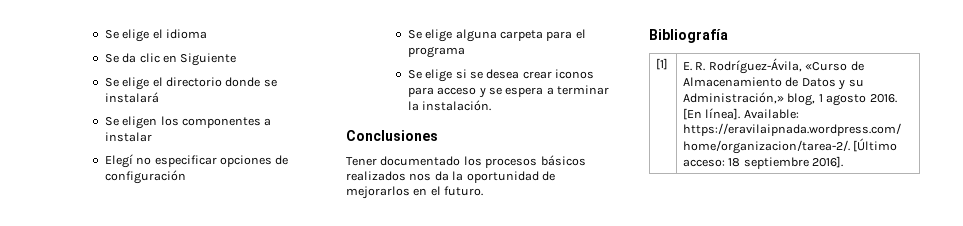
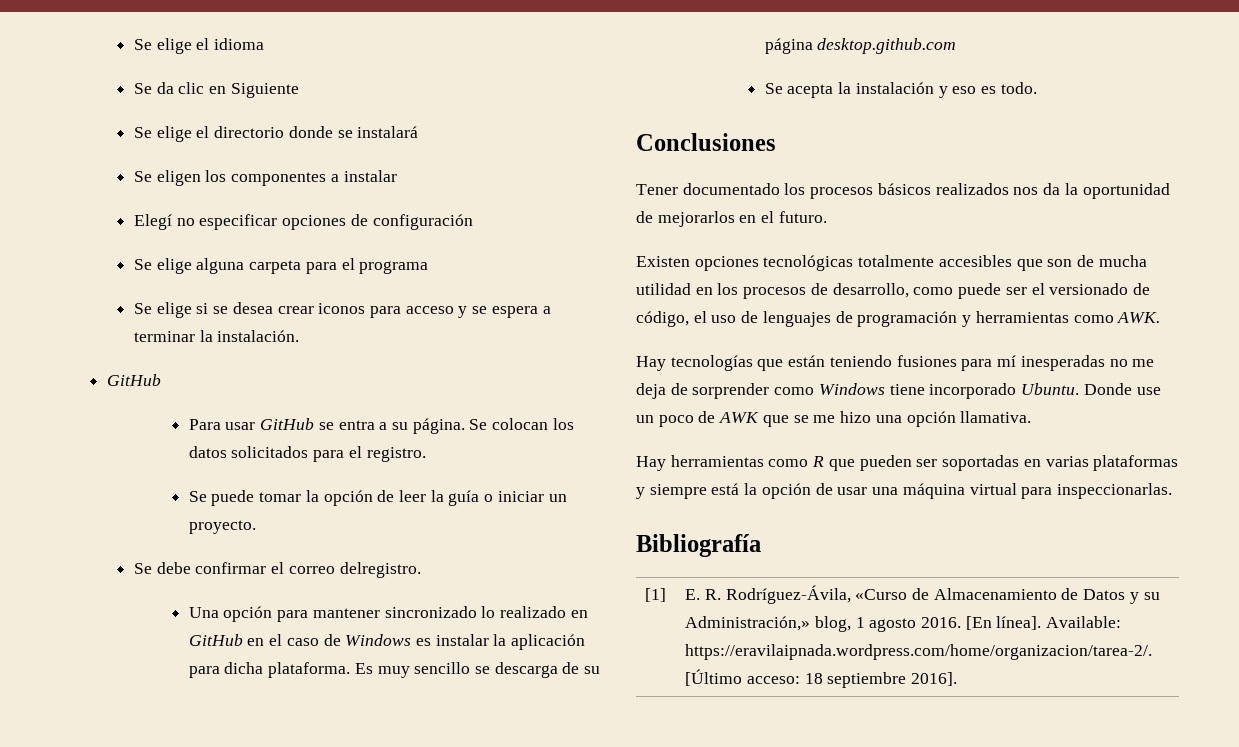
(492, 105) none -> [106,374,161,386] [188,418,574,434] [188,446,426,462] [188,490,567,506] [188,520,256,534] [133,562,421,578] [188,606,588,622] [188,634,586,650] [188,662,601,678] [764,38,957,54] [764,82,1037,98] // GitHub // Para usar GitHub se entra a su página. Se colocan los datos solicitados para el registro. // Se puede tomar la opción de leer la guía o iniciar un proyecto. // Se debe confirmar el correo delregistro. // Una opción para mantener sincronizado lo realizado en GitHub en el caso de Windows es instalar la aplicación para dicha plataforma. Es muy sencillo se descarga de su página desktop.github.com // Se acepta la instalación y eso es todo.
(484, 191) none -> [636,255,1147,271] [636,283,1150,299] [636,311,1161,327] [636,355,1155,371] [636,383,1161,399] [636,411,1032,427] [636,455,1179,471] [636,483,1172,499] // Existen opciones tecnológicas totalmente accesibles que son de mucha utilidad en los procesos de desarrollo, como puede ser el versionado de código, el uso de lenguajes de programación y herramientas como AWK. // Hay tecnologías que están teniendo fusiones para mí inesperadas no me deja de sorprender como Windows tiene incorporado Ubuntu. Donde use un poco de AWK que se me hizo una opción llamativa. // Hay herramientas como R que pueden ser soportadas en varias plataformas y siempre está la opción de usar una máquina virtual para inspeccionarlas.

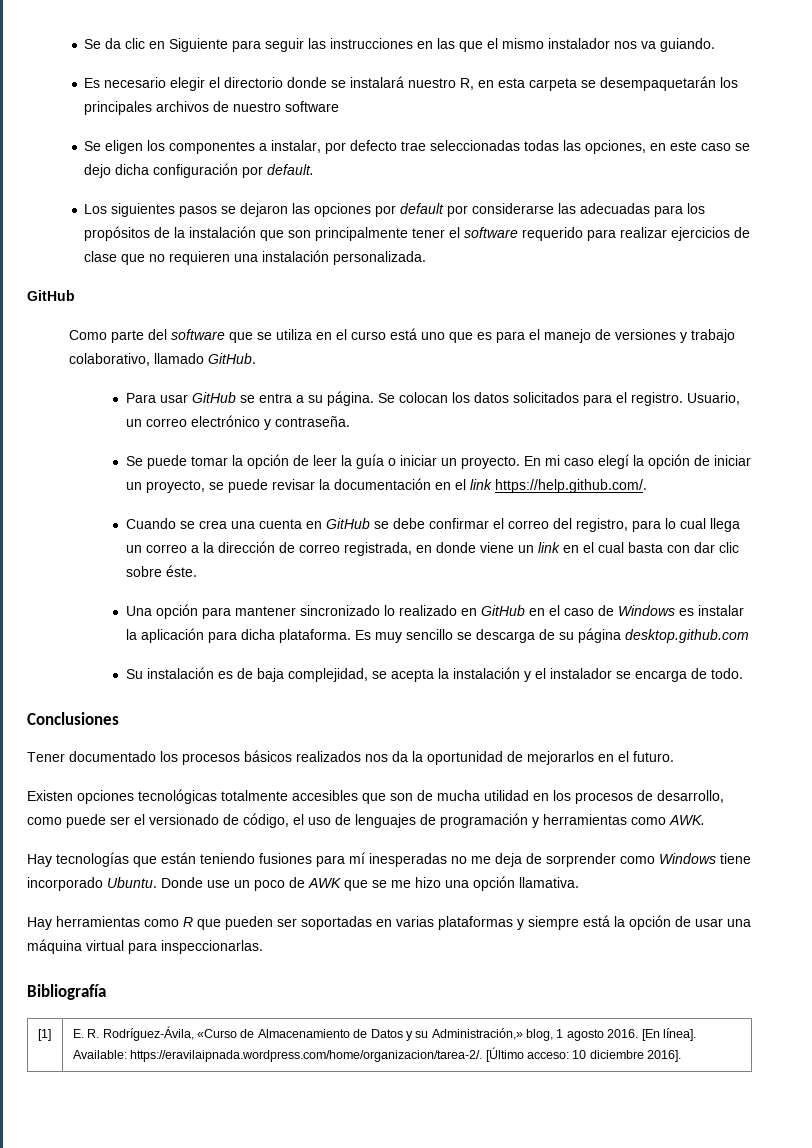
[133,38,265,54] [133,83,152,94] Se elige el idioma // Se -> [84,39,102,49] Se
[133,126,192,142] // Se elige -> [232,38,716,52] [84,77,206,91] para seguir las instrucciones en las que el mismo instalador nos va guiando. // Es necesario elegir
(419, 132) none -> [408,76,739,91] [84,101,340,115] nuestro R, en esta carpeta se desempaquetarán los principales archivos de nuestro software
[343,170,397,182] [133,214,473,230] [133,258,429,274] [133,302,551,318] [133,330,300,342] [106,374,161,386] instalar // Elegí no especificar opciones de configuración // Se elige alguna carpeta para el programa // Se elige si se desea crear iconos para acceso y se espera a terminar la instalación. // GitHub -> [271,140,751,154] [84,163,315,178] [84,203,706,217] [84,226,751,241] [84,250,427,265] [27,290,75,301] [68,328,735,343] [68,353,256,366] instalar, por defecto trae seleccionadas todas las opciones, en este caso se dejo dicha configuración por default. // Los siguientes pasos se dejaron las opciones por default por considerarse las adecuadas para los propósitos de la instalación que son principalmente tener el software requerido para realizar ejercicios de clase que no requieren una instalación personalizada. // GitHub // Como parte del software que se utiliza en el curso está uno que es para el manejo de versiones y trabajo colaborativo, llamado GitHub.
(426, 454) none -> [686,392,740,405] [125,415,350,430] Usuario, un correo electrónico y contraseña.
[133,562,421,578] // Se debe confirmar el correo delregistro. -> [523,454,751,469] [125,478,647,493] [125,518,740,532] [125,541,739,556] [125,565,197,577] En mi caso elegí la opción de iniciar un proyecto, se puede revisar la documentación en el link https://help.github.com/. // Cuando se crea una cuenta en GitHub se debe confirmar el correo del registro, para lo cual llega un correo a la dirección de correo registrada, en donde viene un link en el cual basta con dar clic sobre éste.
[764,82,996,98] Se acepta la instalación y eso es -> [125,667,707,682] Su instalación es de baja complejidad, se acepta la instalación y el instalador se encarga de
[804,672,907,688] 18 septiembre -> [572,1050,644,1059] 10 diciembre

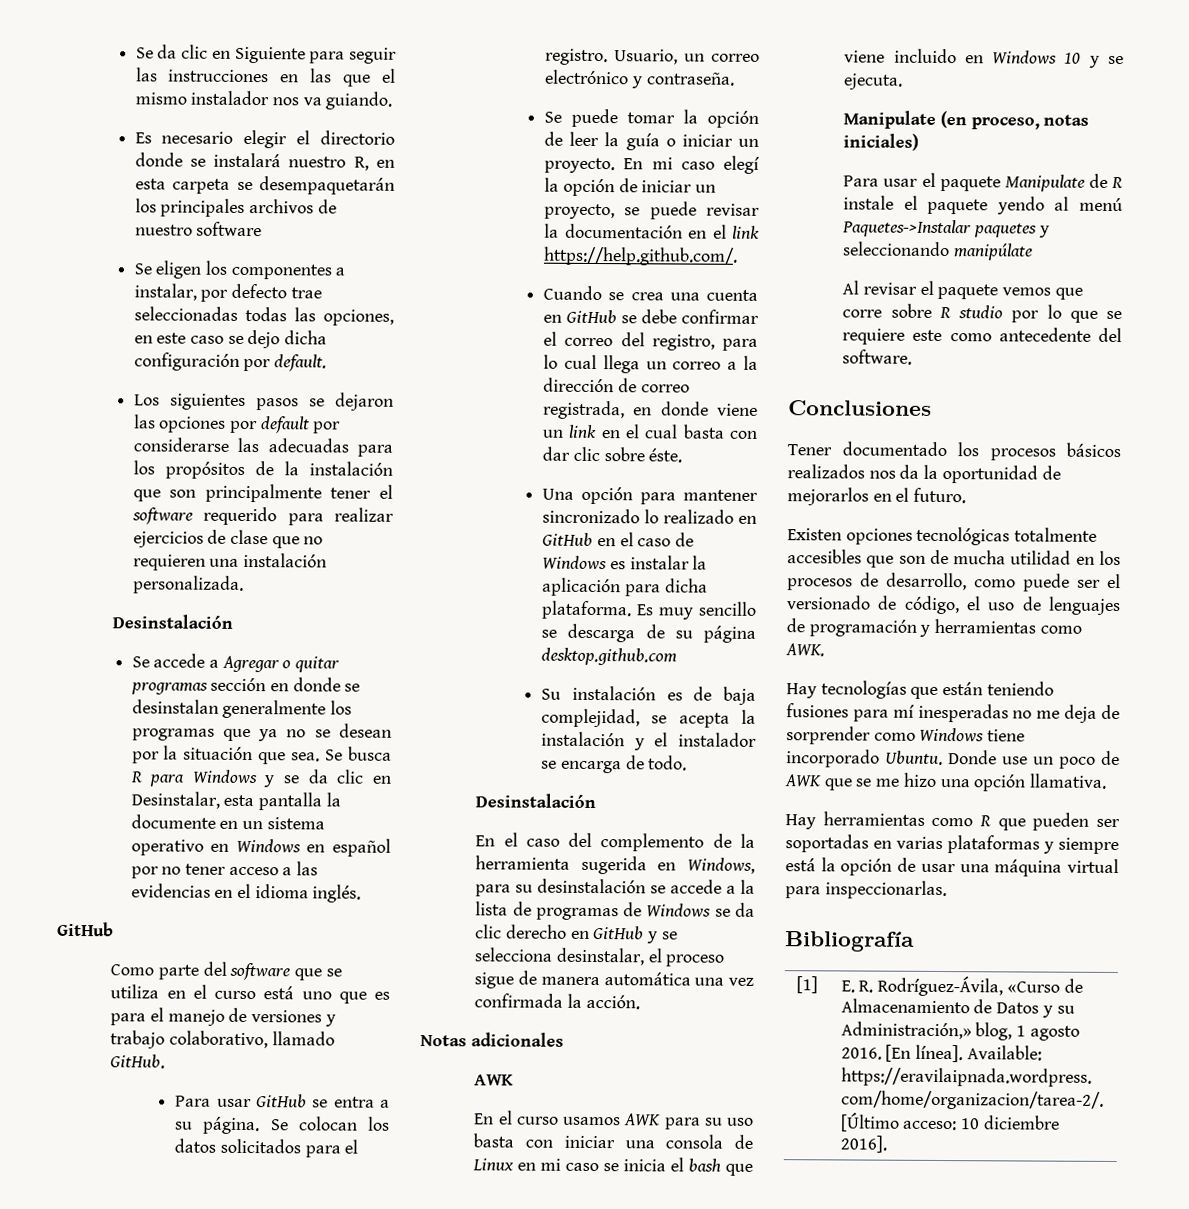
(427, 258) none -> [112,614,234,629] [131,653,341,673] [130,677,361,695] [131,699,353,719] [131,723,392,742] [131,745,392,765] [129,769,393,788] [130,791,341,811] [130,814,325,830] [130,838,391,857] [130,861,319,879] [130,883,362,903] // Desinstalación // Se accede a Agregar o quitar programas sección en donde se desinstalan generalmente los programas que ya no se desean por la situación que sea. Se busca R para Windows y se da clic en Desinstalar, esta pantalla la documente en un sistema operativo en Windows en español por no tener acceso a las evidencias en el idioma inglés.
(743, 673) none -> [475,793,597,809] [475,832,755,852] [475,855,755,875] [475,878,755,897] [475,901,755,921] [475,924,678,944] [474,947,725,967] [474,970,754,989] [474,993,640,1010] [420,1032,564,1047] [474,1074,515,1086] [474,1110,754,1130] [473,1133,753,1149] [472,1157,753,1176] [844,48,1124,68] [843,73,904,90] [843,110,1090,130] [843,133,920,151] [843,172,1123,192] [843,195,1123,215] [842,219,1050,238] [843,241,1034,261] [842,280,1083,300] [842,303,1122,323] [842,327,1122,345] [842,349,913,365] // Desinstalación // En el caso del complemento de la herramienta sugerida en Windows, para su desinstalación se accede a la lista de programas de Windows se da clic derecho en GitHub y se selecciona desinstalar, el proceso sigue de manera automática una vez confirmada la acción. // Notas adicionales // AWK // En el curso usamos AWK para su uso basta con iniciar una consola de Linux en mi caso se inicia el bash que viene incluido en Windows 10 y se ejecuta. // Manipulate (en proceso, notas iniciales) // Para usar el paquete Manipulate de R instale el paquete yendo al menú Paquetes->Instalar paquetes y seleccionando manipúlate // Al revisar el paquete vemos que corre sobre R studio por lo que se requiere este como antecedente del software.

